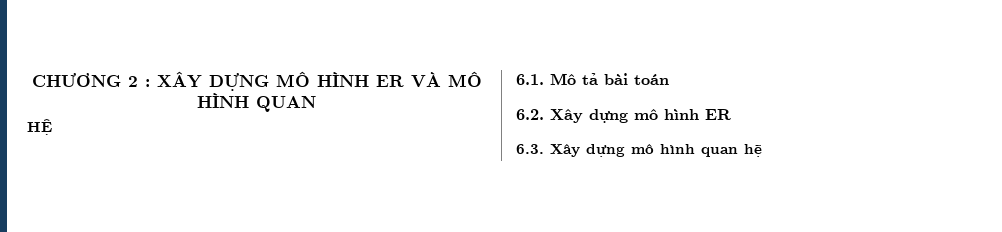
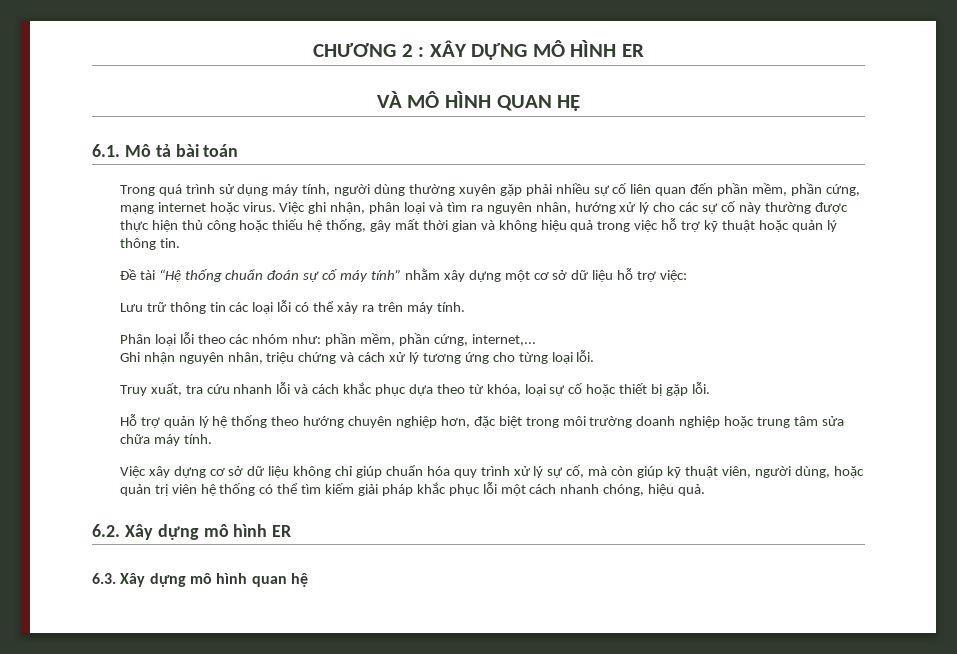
(404, 81) none -> (644, 50) //
(316, 104) // -> (552, 103) none
(669, 79) none -> [119,183,860,196] [119,201,848,214] [119,218,837,232] [119,238,180,250] [119,268,688,282] [119,300,465,314] [119,332,536,346] [119,350,595,364] [119,382,710,396] [119,414,844,428] [119,434,212,446] [119,465,864,478] [119,482,706,496] // Trong quá trình sử dụng máy tính, người dùng thường xuyên gặp phải nhiều sự cố liên quan đến phần mềm, phần cứng, mạng internet hoặc virus. Việc ghi nhận, phân loại và tìm ra nguyên nhân, hướng xử lý cho các sự cố này thường được thực hiện thủ công hoặc thiếu hệ thống, gây mất thời gian và không hiệu quả trong việc hỗ trợ kỹ thuật hoặc quản lý thông tin. // Đề tài “Hệ thống chuẩn đoán sự cố máy tính” nhằm xây dựng một cơ sở dữ liệu hỗ trợ việc: // Lưu trữ thông tin các loại lỗi có thể xảy ra trên máy tính. // Phân loại lỗi theo các nhóm như: phần mềm, phần cứng, internet,... // Ghi nhận nguyên nhân, triệu chứng và cách xử lý tương ứng cho từng loại lỗi. // Truy xuất, tra cứu nhanh lỗi và cách khắc phục dựa theo từ khóa, loại sự cố hoặc thiết bị gặp lỗi. // Hỗ trợ quản lý hệ thống theo hướng chuyên nghiệp hơn, đặc biệt trong môi trường doanh nghiệp hoặc trung tâm sửa chữa máy tính. // Việc xây dựng cơ sở dữ liệu không chỉ giúp chuẩn hóa quy trình xử lý sự cố, mà còn giúp kỹ thuật viên, người dùng, hoặc quản trị viên hệ thống có thể tìm kiếm giải pháp khắc phục lỗi một cách nhanh chóng, hiệu quả.

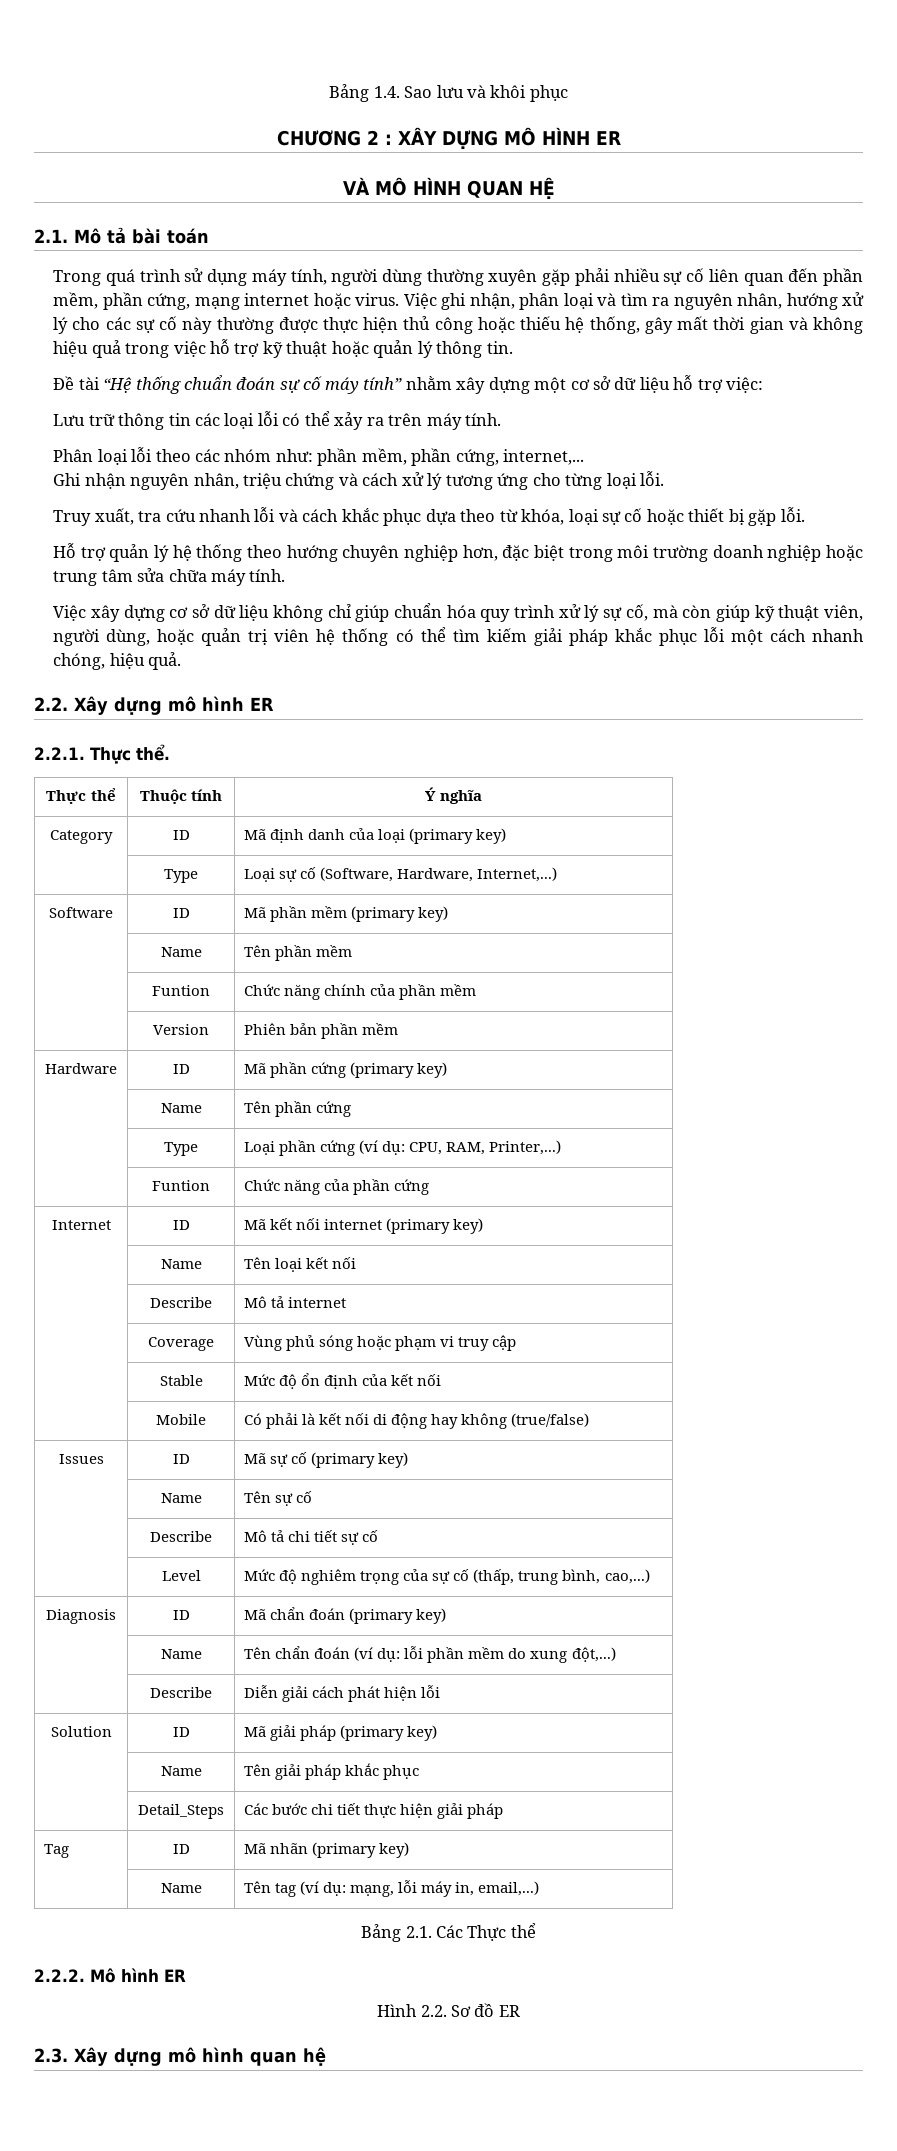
(313, 50) none -> [329,84,568,102] Bảng 1.4. Sao lưu và khôi phục //
[92,144,120,157] 6.1. -> [34,229,68,243] 2.1.
[92,524,120,537] 6.2. -> [34,697,68,711] 2.2.
[92,573,116,584] 6.3. -> [34,744,170,764] [46,788,116,804] [139,789,223,804] [425,787,482,804] [50,830,113,844] [172,830,190,840] [244,828,507,844] [164,869,198,883] [244,867,558,882] [49,907,113,918] [172,908,190,918] [244,906,449,922] [160,947,202,957] [244,945,353,961] [152,985,210,996] [244,984,477,1000] [153,1024,209,1035] [244,1023,399,1039] [45,1063,117,1074] [172,1064,190,1074] [244,1062,448,1078] [160,1103,202,1113] [244,1101,352,1117] [164,1142,198,1156] [244,1140,562,1156] [152,1180,210,1191] [244,1179,430,1195] [51,1220,111,1230] [172,1220,190,1230] [244,1218,484,1234] [160,1259,202,1269] [244,1257,357,1272] [150,1297,212,1308] [244,1296,347,1308] [148,1337,214,1351] [244,1335,517,1351] [159,1375,203,1386] [244,1373,442,1389] [156,1414,206,1425] [244,1413,590,1429] [58,1454,104,1464] [172,1454,190,1464] [244,1452,409,1468] [160,1493,202,1503] [244,1491,313,1506] [150,1531,212,1542] [244,1530,379,1545] [161,1570,201,1581] [244,1569,650,1585] [46,1609,116,1624] [172,1610,190,1620] [244,1607,447,1624] [160,1649,202,1659] [244,1646,616,1663] [150,1687,212,1698] [244,1685,441,1702] [50,1726,112,1737] [172,1727,190,1737] [244,1725,438,1741] [160,1766,202,1776] [244,1763,420,1780] [138,1804,224,1819] [244,1803,504,1819] [44,1844,70,1858] [172,1844,190,1854] [244,1842,410,1858] [160,1883,202,1893] [244,1880,540,1897] [361,1923,536,1942] [34,1968,186,1983] [377,2003,520,2017] [34,2048,68,2063] 2.2.1. Thực thể. // Thực thể | Thuộc tính | Ý nghĩa // Category | ID | Mã định danh của loại (primary key) // | Type | Loại sự cố (Software, Hardware, Internet,...) // Software | ID | Mã phần mềm (primary key) // | Name | Tên phần mềm // | Funtion | Chức năng chính của phần mềm // | Version | Phiên bản phần mềm // Hardware | ID | Mã phần cứng (primary key) // | Name | Tên phần cứng // | Type | Loại phần cứng (ví dụ: CPU, RAM, Printer,...) // | Funtion | Chức năng của phần cứng // Internet | ID | Mã kết nối internet (primary key) // | Name | Tên loại kết nối // | Describe | Mô tả internet // | Coverage | Vùng phủ sóng hoặc phạm vi truy cập // | Stable | Mức độ ổn định của kết nối // | Mobile | Có phải là kết nối di động hay không (true/false) // Issues | ID | Mã sự cố (primary key) // | Name | Tên sự cố // | Describe | Mô tả chi tiết sự cố // | Level | Mức độ nghiêm trọng của sự cố (thấp, trung bình, cao,...) // Diagnosis | ID | Mã chẩn đoán (primary key) // | Name | Tên chẩn đoán (ví dụ: lỗi phần mềm do xung đột,...) // | Describe | Diễn giải cách phát hiện lỗi // Solution | ID | Mã giải pháp (primary key) // | Name | Tên giải pháp khắc phục // | Detail_Steps | Các bước chi tiết thực hiện giải pháp // Tag | ID | Mã nhãn (primary key) // | Name | Tên tag (ví dụ: mạng, lỗi máy in, email,...) // Bảng 2.1. Các Thực thể // 2.2.2. Mô hình ER // Hình 2.2. Sơ đồ ER // 2.3.

